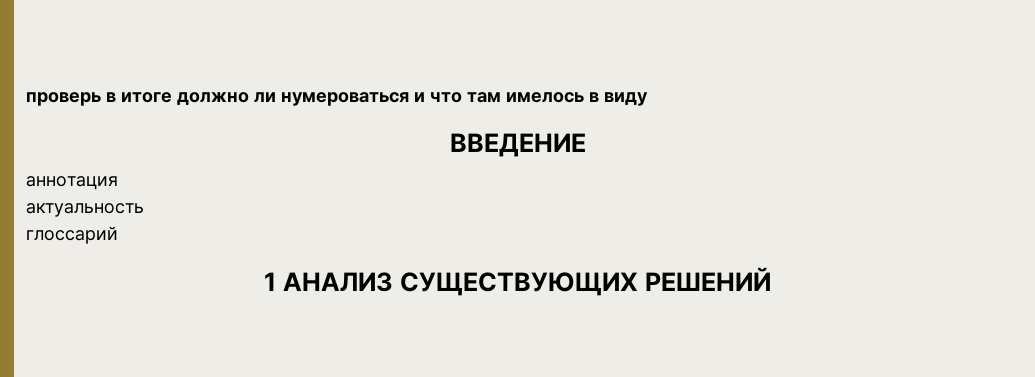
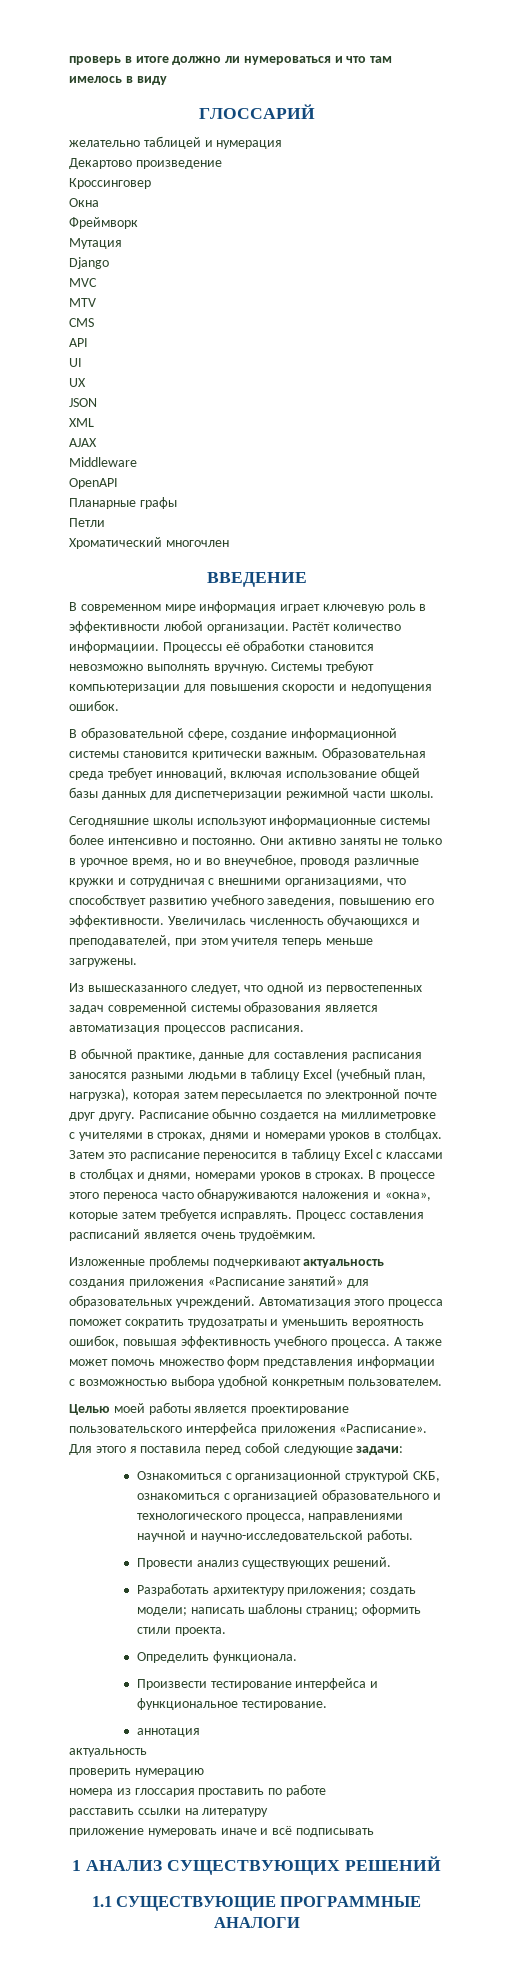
[449,133,586,157] [26,176,118,190] [26,203,144,217] [26,226,118,244] ВВЕДЕНИЕ // аннотация // актуальность // глоссарий -> [198,104,315,119] [69,136,283,149] [69,158,222,169] [69,178,151,189] [69,198,99,207] [69,217,138,229] [69,238,122,249] [69,257,109,269] [69,278,97,287] [69,298,96,307] [69,318,94,327] [69,338,88,347] [69,358,82,367] [69,378,86,387] [69,398,97,407] [69,418,94,427] [69,438,97,447] [69,457,137,467] [69,478,118,489] [69,497,177,509] [69,518,105,527] [69,537,229,549] [206,572,307,587] [69,601,427,613] [69,620,402,633] [69,640,375,653] [69,660,375,673] [69,684,432,693] [69,700,119,711] [69,727,398,740] [69,747,427,760] [69,767,420,780] [69,787,434,800] [69,815,431,827] [69,834,443,845] [69,854,420,867] [69,878,406,887] [69,894,434,907] [69,914,421,927] [69,935,373,947] [69,958,137,967] [69,982,422,994] [69,1001,379,1014] [69,1025,304,1034] [69,1048,422,1061] [69,1068,427,1081] [69,1088,437,1101] [69,1108,436,1121] [69,1128,443,1141] [69,1148,444,1161] [69,1168,436,1181] [69,1188,431,1201] [69,1208,424,1221] [69,1229,317,1241] [69,1255,385,1268] [69,1276,370,1288] [69,1295,444,1308] [69,1319,424,1328] [69,1335,442,1348] [69,1356,435,1368] [69,1375,442,1388] [69,1402,350,1415] [69,1423,428,1435] [69,1442,404,1455] [136,1470,441,1482] [136,1489,442,1502] [136,1513,404,1522] [136,1529,414,1542] [136,1557,392,1569] [136,1583,417,1596] [136,1603,422,1616] [136,1627,226,1636] [136,1651,297,1663] [136,1678,379,1690] [136,1698,327,1710] [136,1728,200,1737] [69,1748,147,1757] [69,1768,204,1777] [69,1784,326,1797] [69,1808,269,1817] [69,1826,374,1837] ГЛОССАРИЙ // желательно таблицей и нумерация // Декартово произведение // Кроссинговер // Окна // Фреймворк // Мутация // Django // MVC // MTV // CMS // API // UI // UX // JSON // XML // AJAX // Middleware // OpenAPI // Планарные графы // Петли // Хроматический многочлен // ВВЕДЕНИЕ // В современном мире информация играет ключевую роль в эффективности любой организации. Растёт количество информациии. Процессы её обработки становится невозможно выполнять вручную. Системы требуют компьютеризации для повышения скорости и недопущения ошибок. // В образовательной сфере, создание информационной системы становится критически важным. Образовательная среда требует инноваций, включая использование общей базы данных для диспетчеризации режимной части школы. // Сегодняшние школы используют информационные системы более интенсивно и постоянно. Они активно заняты не только в урочное время, но и во внеучебное, проводя различные кружки и сотрудничая с внешними организациями, что способствует развитию учебного заведения, повышению его эффективности. Увеличилась численность обучающихся и преподавателей, при этом учителя теперь меньше загружены. // Из вышесказанного следует, что одной из первостепенных задач современной системы образования является автоматизация процессов расписания. // В обычной практике, данные для составления расписания заносятся разными людьми в таблицу Excel (учебный план, нагрузка), которая затем пересылается по электронной почте друг другу. Расписание обычно создается на миллиметровке с учителями в строках, днями и номерами уроков в столбцах. Затем это расписание переносится в таблицу Excel с классами в столбцах и днями, номерами уроков в строках. В процессе этого переноса часто обнаруживаются наложения и «окна», которые затем требуется исправлять. Процесс составления расписаний является очень трудоёмким. // Изложенные проблемы подчеркивают актуальность создания приложения «Расписание занятий» для образовательных учреждений. Автоматизация этого процесса поможет сократить трудозатраты и уменьшить вероятность ошибок, повышая эффективность учебного процесса. А также может помочь множество форм представления информации с возможностью выбора удобной конкретным пользователем. // Целью моей работы является проектирование пользовательского интерфейса приложения «Расписание». Для этого я поставила перед собой следующие задачи: // Ознакомиться с организационной структурой СКБ, ознакомиться с организацией образовательного и технологического процесса, направлениями научной и научно-исследовательской работы. // Провести анализ существующих решений. // Разработать архитектуру приложения; создать модели; написать шаблоны страниц; оформить стили проекта. // Определить функционала. // Произвести тестирование интерфейса и функциональное тестирование. // аннотация // актуальность // проверить нумерацию // номера из глоссария проставить по работе // расставить ссылки на литературу // приложение нумеровать иначе и всё подписывать
(772, 279) none -> [91,1896,422,1911] [213,1917,300,1928] // 1.1 СУЩЕСТВУЮЩИЕ ПРОГРАММНЫЕ АНАЛОГИ

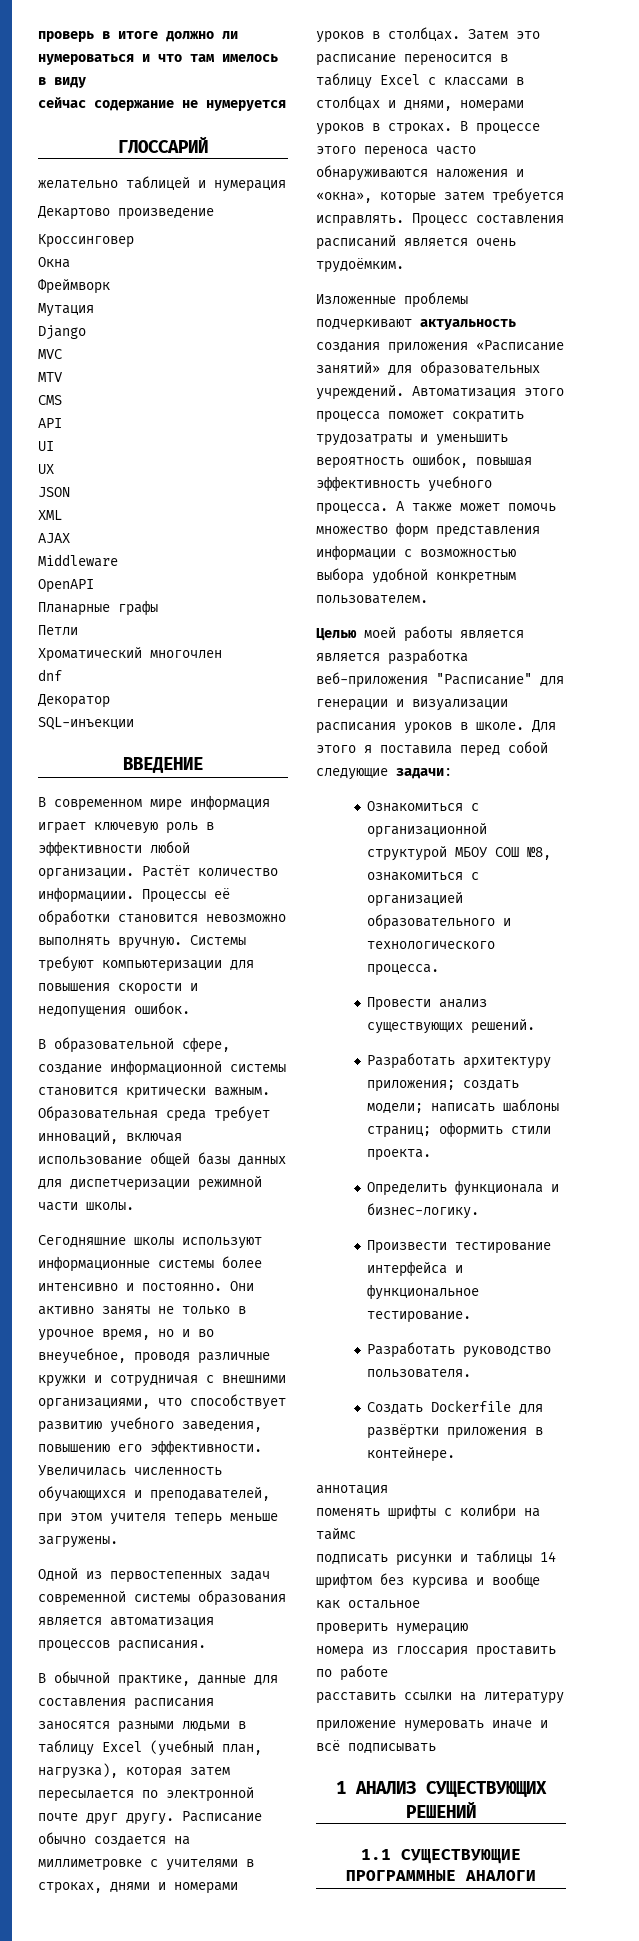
(167, 80) none -> [38,97,286,111] // сейчас содержание не нумеруется
(229, 543) none -> [38,669,62,681] [38,694,110,708] [38,717,134,730] // dnf // Декоратор // SQL-инъекции
[69,982,305,994] Из вышесказанного следует, что одной -> [38,1568,78,1581] Одной
[251,1406,350,1415] [69,1423,428,1435] проектирование пользовательского интерфейса приложения «Расписание». -> [316,649,468,665] [316,672,564,688] [316,699,508,711] [316,722,524,734] является разработка веб-приложения "Расписание" для генерации и визуализации расписания уроков в школе.
[413,1471,441,1482] СКБ, -> [455,847,552,860] МБОУ СОШ №8,
[245,1513,404,1522] [136,1529,414,1542] процесса, направлениями научной и научно-исследовательской работы. -> [367,964,440,976] процесса.
[212,1651,297,1663] функционала. -> [455,1180,560,1196] [367,1203,480,1219] функционала и бизнес-логику.
[136,1728,200,1737] [69,1748,147,1757] аннотация // актуальность -> [367,1342,552,1358] [367,1369,472,1378] [367,1400,544,1414] [367,1424,544,1439] [367,1447,456,1462] [316,1485,388,1495] [316,1504,540,1520] [316,1528,356,1540] [316,1550,556,1566] [316,1573,540,1589] [316,1600,420,1609] Разработать руководство пользователя. // Создать Dockerfile для развёртки приложения в контейнере. // аннотация // поменять шрифты с колибри на таймс // подписать рисунки и таблицы 14 шрифтом без курсива и вообще как остальное

